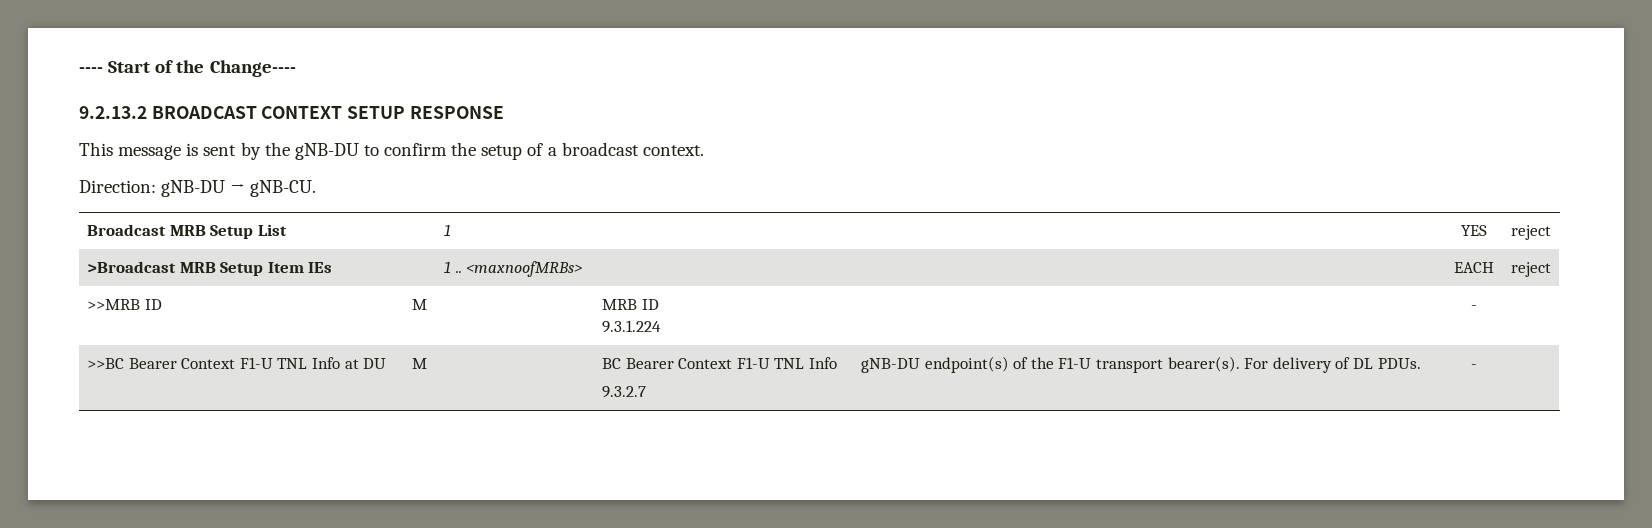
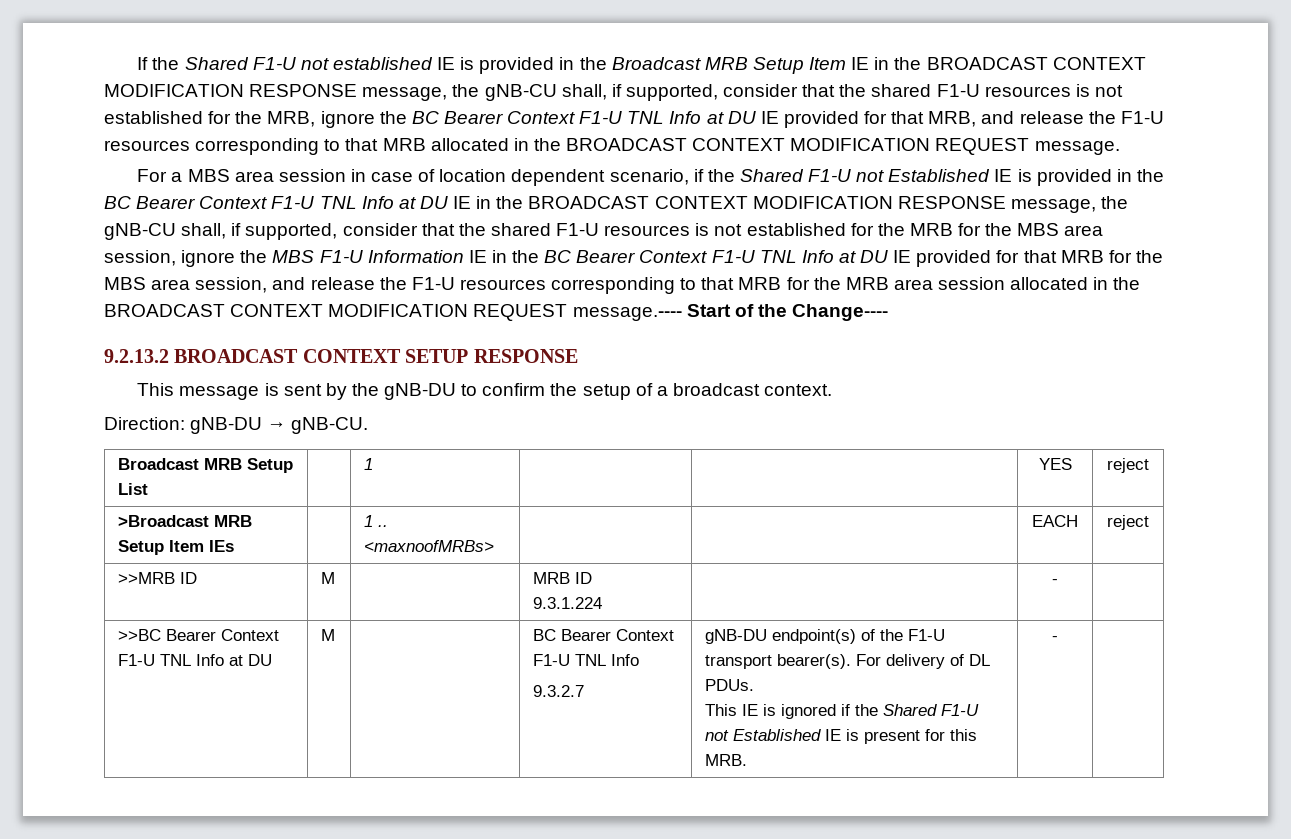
[79,67,103,73] ---- -> [137,57,1146,74] [104,84,1123,101] [104,111,1164,128] [104,138,1120,155] [137,169,1164,186] [104,196,1129,213] [104,223,1104,240] [104,250,1163,267] [104,277,1141,294] [104,304,682,321] If the Shared F1-U not established IE is provided in the Broadcast MRB Setup Item IE in the BROADCAST CONTEXT MODIFICATION RESPONSE message, the gNB-CU shall, if supported, consider that the shared F1-U resources is not established for the MRB, ignore the BC Bearer Context F1-U TNL Info at DU IE provided for that MRB, and release the F1-U resources corresponding to that MRB allocated in the BROADCAST CONTEXT MODIFICATION REQUEST message. // For a MBS area session in case of location dependent scenario, if the Shared F1-U not Established IE is provided in the BC Bearer Context F1-U TNL Info at DU IE in the BROADCAST CONTEXT MODIFICATION RESPONSE message, the gNB-CU shall, if supported, consider that the shared F1-U resources is not established for the MRB for the MBS area session, ignore the MBS F1-U Information IE in the BC Bearer Context F1-U TNL Info at DU IE provided for that MRB for the MBS area session, and release the F1-U resources corresponding to that MRB for the MRB area session allocated in the BROADCAST CONTEXT MODIFICATION REQUEST message.----
(1421, 363) none -> [704,704,979,719] [704,729,977,744] [704,754,747,766] // This IE is ignored if the Shared F1-U not Established IE is present for this MRB.

